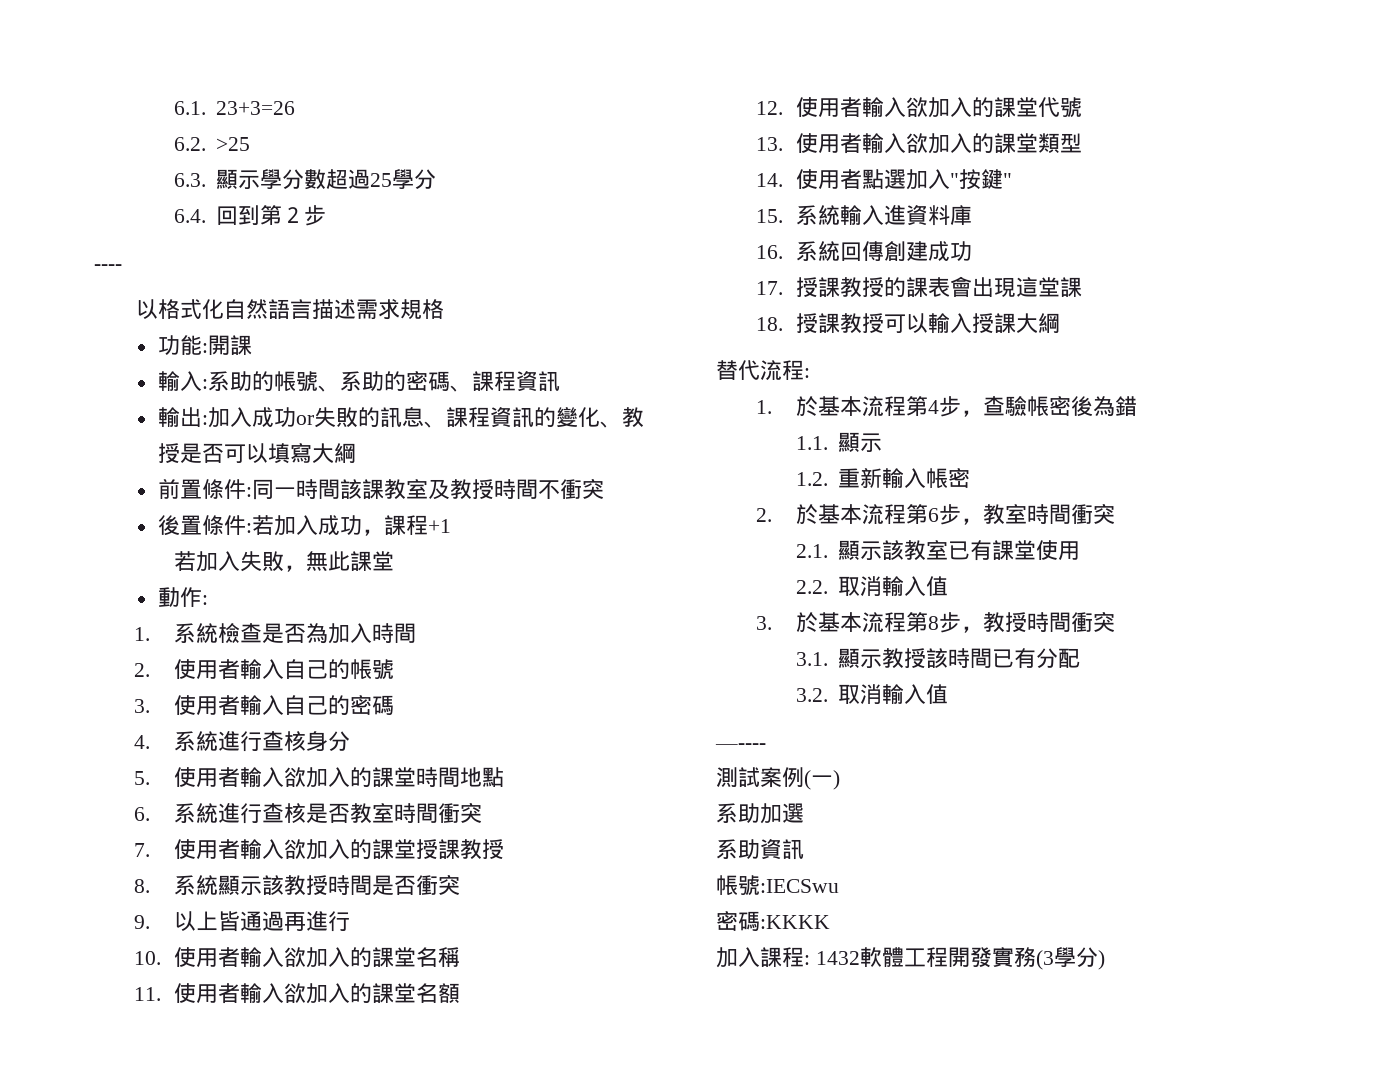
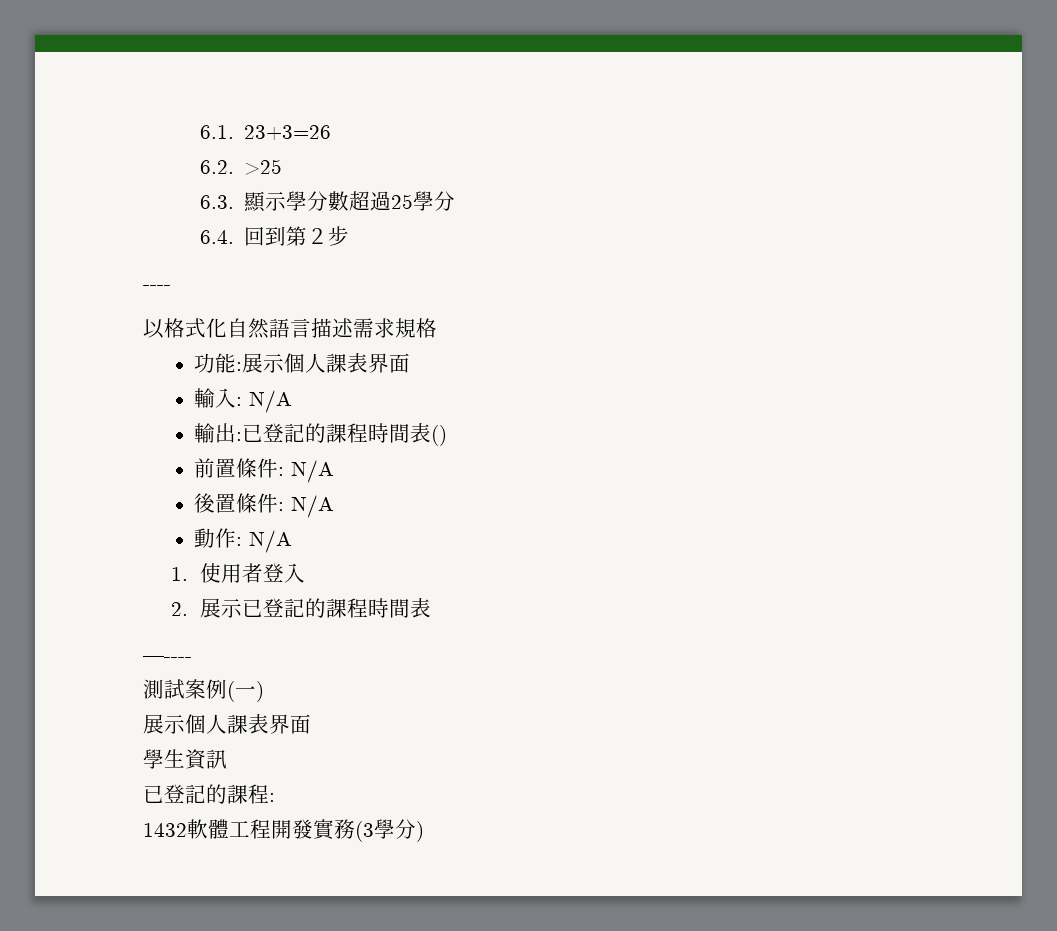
[207,335,252,355] 開課 -> [242,353,411,373] 展示個人課表界面
[207,371,560,392] [157,406,644,428] [157,443,356,464] [157,478,604,500] [157,515,451,536] [173,551,394,572] [157,587,208,607] [133,623,416,644] [133,659,394,680] [133,695,394,716] [133,730,350,752] [133,767,504,788] [133,802,482,824] [133,839,504,860] [133,874,460,896] [133,910,350,932] [133,947,460,968] [133,983,460,1004] [755,97,1082,118] [755,133,1082,154] [755,169,1012,190] [755,204,972,226] [755,241,972,261] [755,276,1082,298] [755,313,1060,334] [716,360,810,381] [755,396,1137,417] [795,432,883,452] [795,468,971,489] [755,503,1115,525] [795,540,1081,561] [795,576,949,596] [755,611,1115,633] [795,648,1081,669] [795,684,949,704] 系助的帳號、系助的密碼、課程資訊 // 輸出:加入成功or失敗的訊息、課程資訊的變化、教授是否可以填寫大綱 // 前置條件:同一時間該課教室及教授時間不衝突 // 後置條件:若加入成功，課程+1 // 若加入失敗，無此課堂 // 動作: // 1.系統檢查是否為加入時間 // 2.使用者輸入自己的帳號 // 3.使用者輸入自己的密碼 // 4.系統進行查核身分 // 5.使用者輸入欲加入的課堂時間地點 // 6.系統進行查核是否教室時間衝突 // 7.使用者輸入欲加入的課堂授課教授 // 8.系統顯示該教授時間是否衝突 // 9.以上皆通過再進行 // 10.使用者輸入欲加入的課堂名稱 // 11.使用者輸入欲加入的課堂名額 // 12.使用者輸入欲加入的課堂代號 // 13.使用者輸入欲加入的課堂類型 // 14.使用者點選加入"按鍵" // 15.系統輸入進資料庫 // 16.系統回傳創建成功 // 17.授課教授的課表會出現這堂課 // 18.授課教授可以輸入授課大綱 // 替代流程: // 1.於基本流程第4步，查驗帳密後為錯 // 1.1.顯示 // 1.2.重新輸入帳密 // 2.於基本流程第6步，教室時間衝突 // 2.1.顯示該教室已有課堂使用 // 2.2.取消輸入值 // 3.於基本流程第8步，教授時間衝突 // 3.1.顯示教授該時間已有分配 // 3.2.取消輸入值 -> [249,390,293,413] [194,423,448,446] [194,458,335,483] [194,493,335,518] [194,528,293,553] [171,563,305,583] [171,598,431,618] N/A // 輸出:已登記的課程時間表() // 前置條件: N/A // 後置條件: N/A // 動作: N/A // 1.使用者登入 // 2.展示已登記的課程時間表
[716,803,804,824] [716,839,804,860] [716,875,839,896] [716,911,830,931] [716,947,760,968] 系助加選 // 系助資訊 // 帳號:IECSwu // 密碼:KKKK // 加入 -> [143,714,311,734] [143,749,227,770] [143,784,227,804] 展示個人課表界面 // 學生資訊 // 已登記的
(810, 960) none -> (275, 797) //

